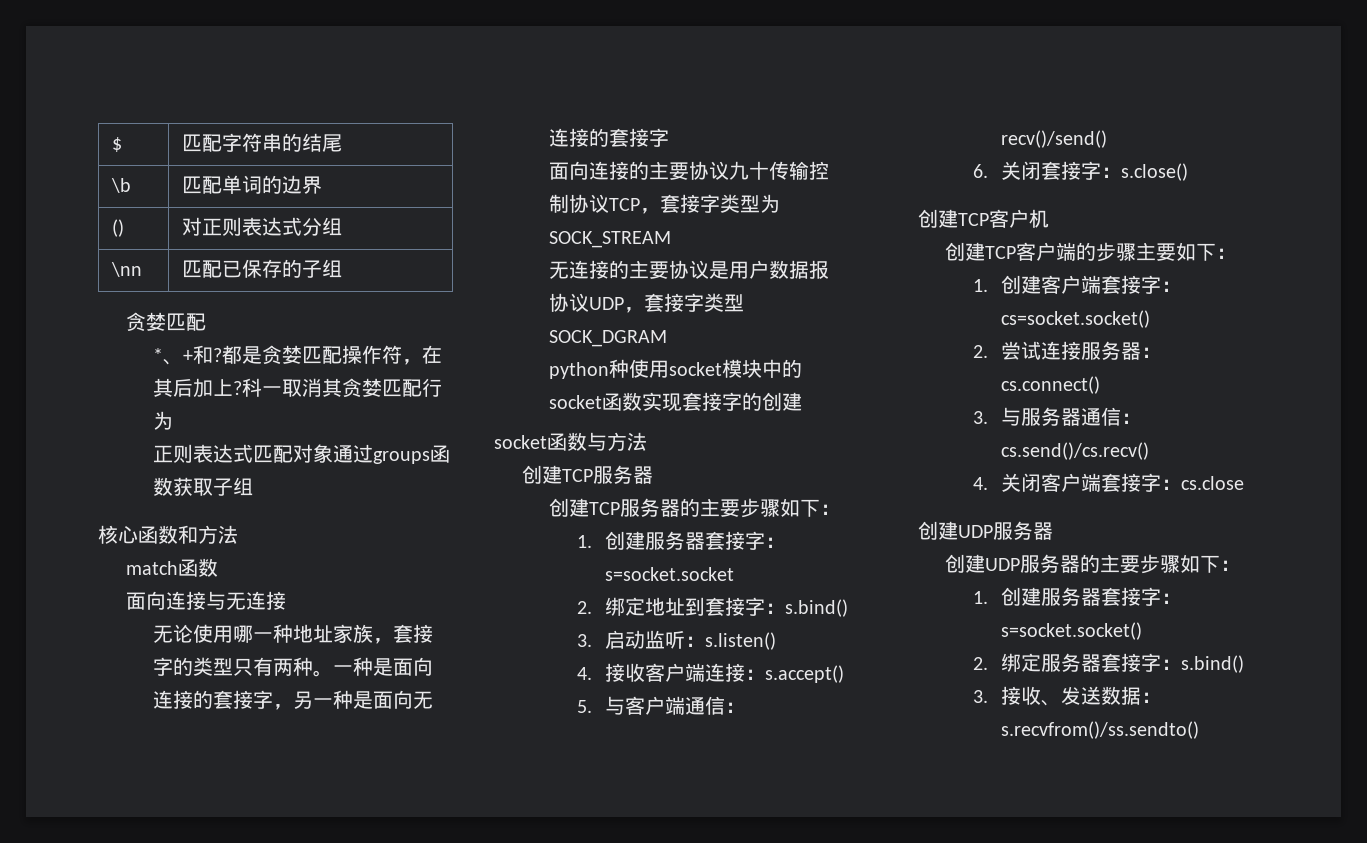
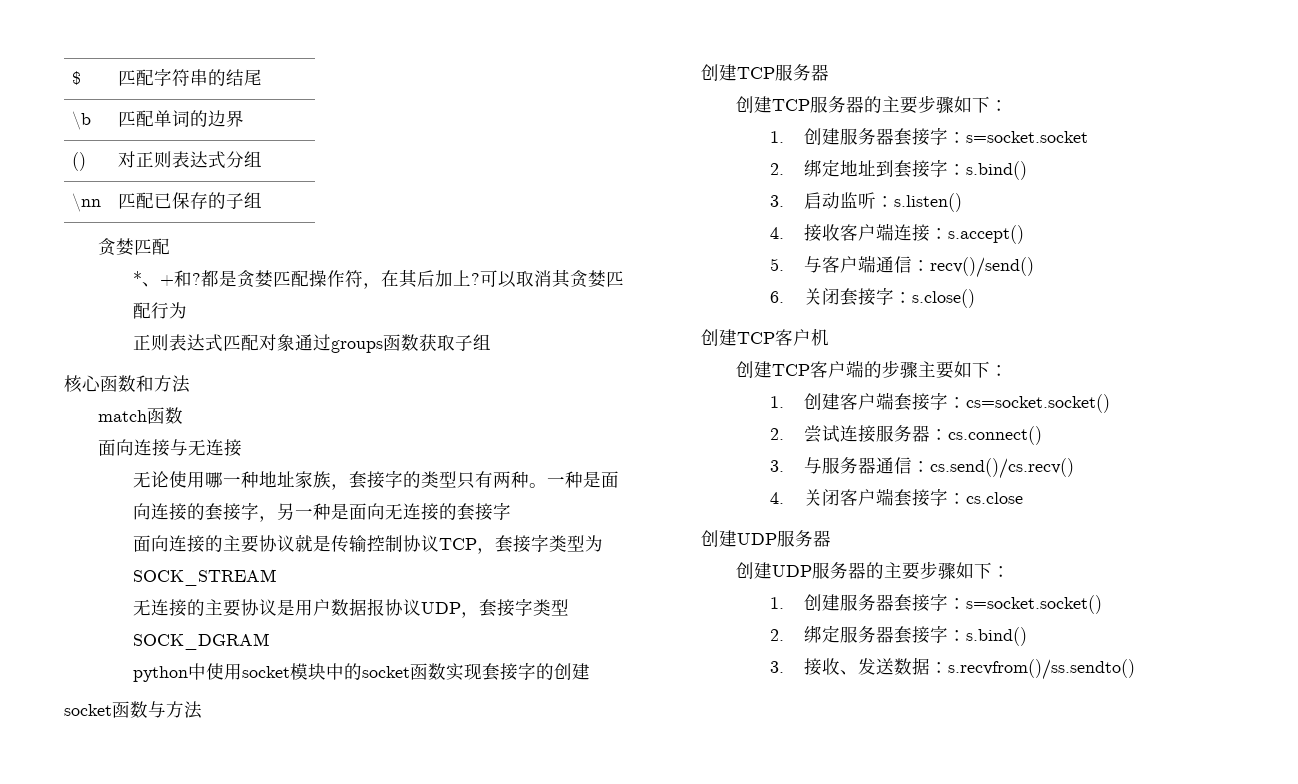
[242,378,283,397] 科一 -> [479,270,516,288] 可以
[729,161,770,180] 九十 -> [294,534,331,552] 就是
[609,359,630,378] 种 -> [187,663,206,680] 中

